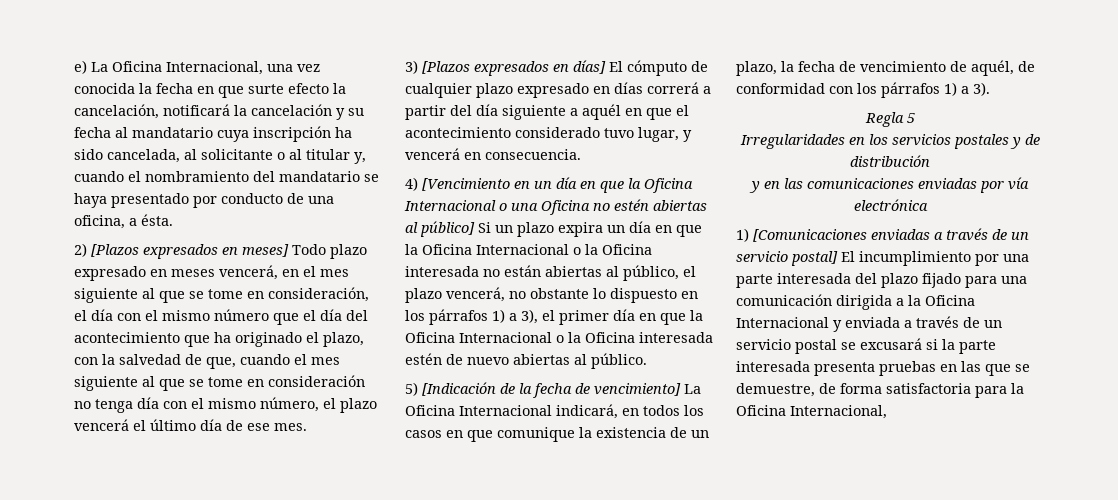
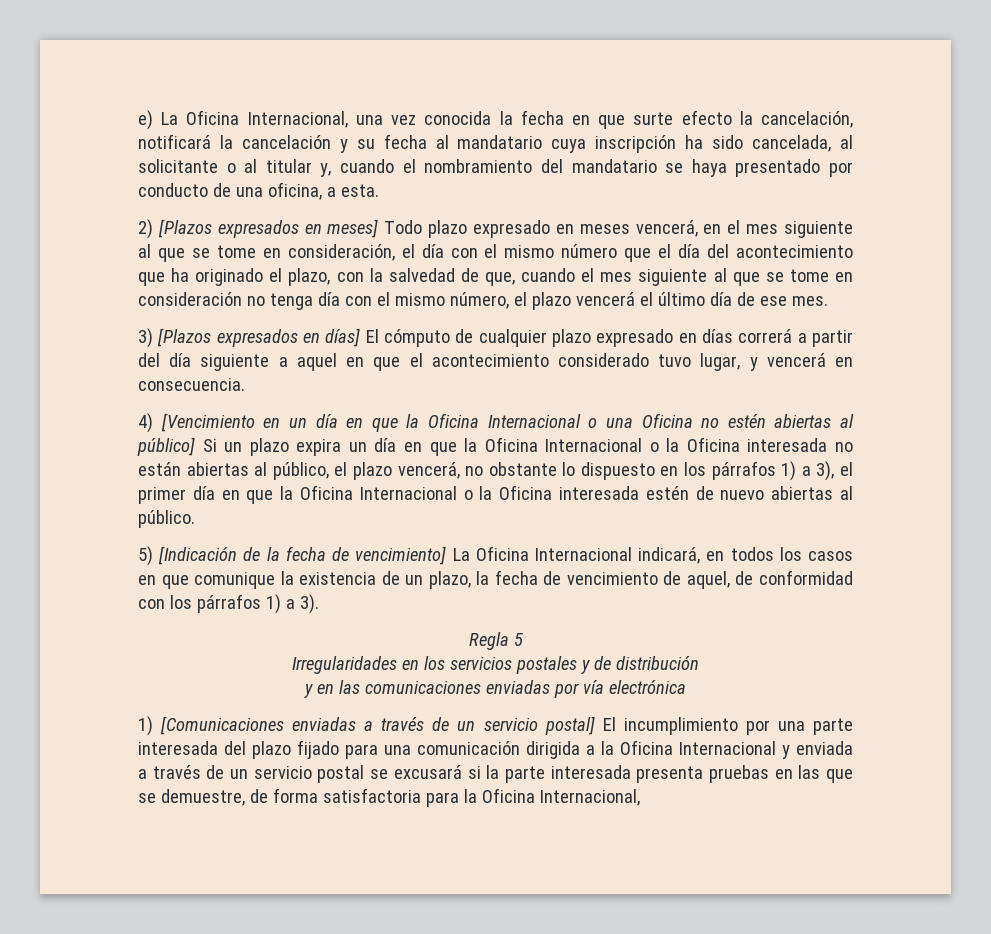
[141,214,173,226] ésta. -> [340,184,379,197] esta.
[582,104,621,120] aquél -> [296,353,337,371] aquel
[971,60,1014,76] aquél, -> [686,571,730,589] aquel,

